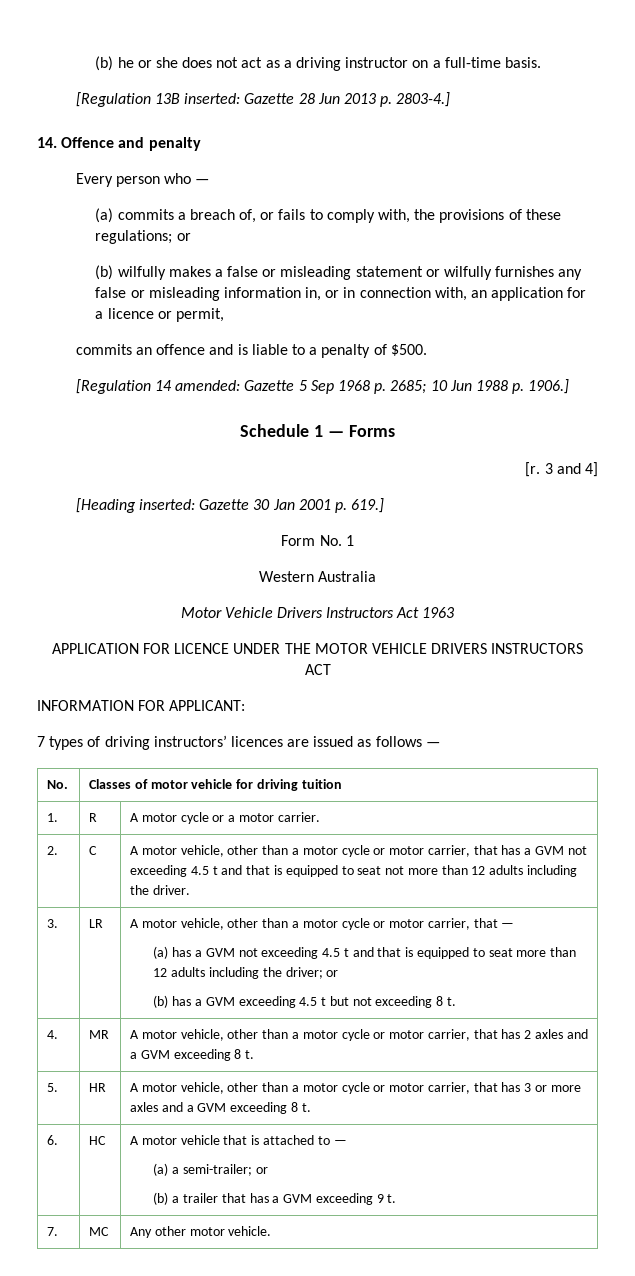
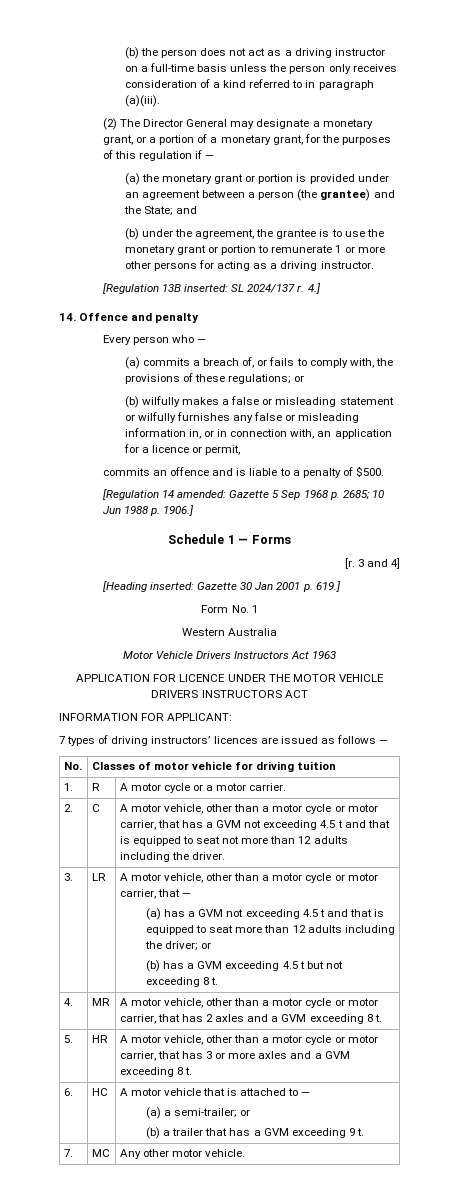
[95,56,178,71] (b) he or she -> [124,47,198,59] (b) the person
[504,57,541,68] [75,92,451,107] basis. // [Regulation 13B inserted: Gazette 28 Jun 2013 p. 2803-4.] -> [197,64,397,74] [124,79,374,90] [124,95,160,107] [102,118,373,130] [102,134,391,145] [102,150,215,161] [124,173,389,185] [124,189,395,201] [123,206,198,216] [124,228,384,240] [124,245,385,255] [124,260,374,271] [102,283,321,294] basis unless the person only receives consideration of a kind referred to in paragraph (a)(iii). // (2) The Director General may designate a monetary grant, or a portion of a monetary grant, for the purposes of this regulation if — // (a) the monetary grant or portion is provided under an agreement between a person (the grantee) and the State; and // (b) under the agreement, the grantee is to use the monetary grant or portion to remunerate 1 or more other persons for acting as a driving instructor. // [Regulation 13B inserted: SL 2024/137 r. 4.]

